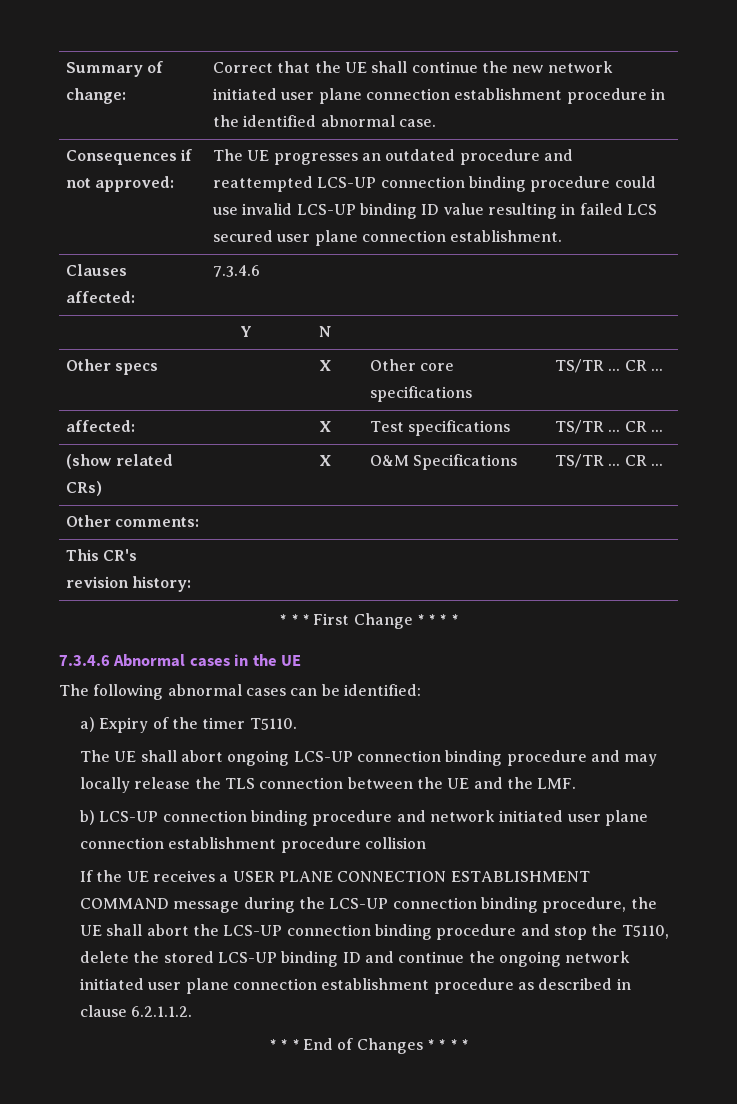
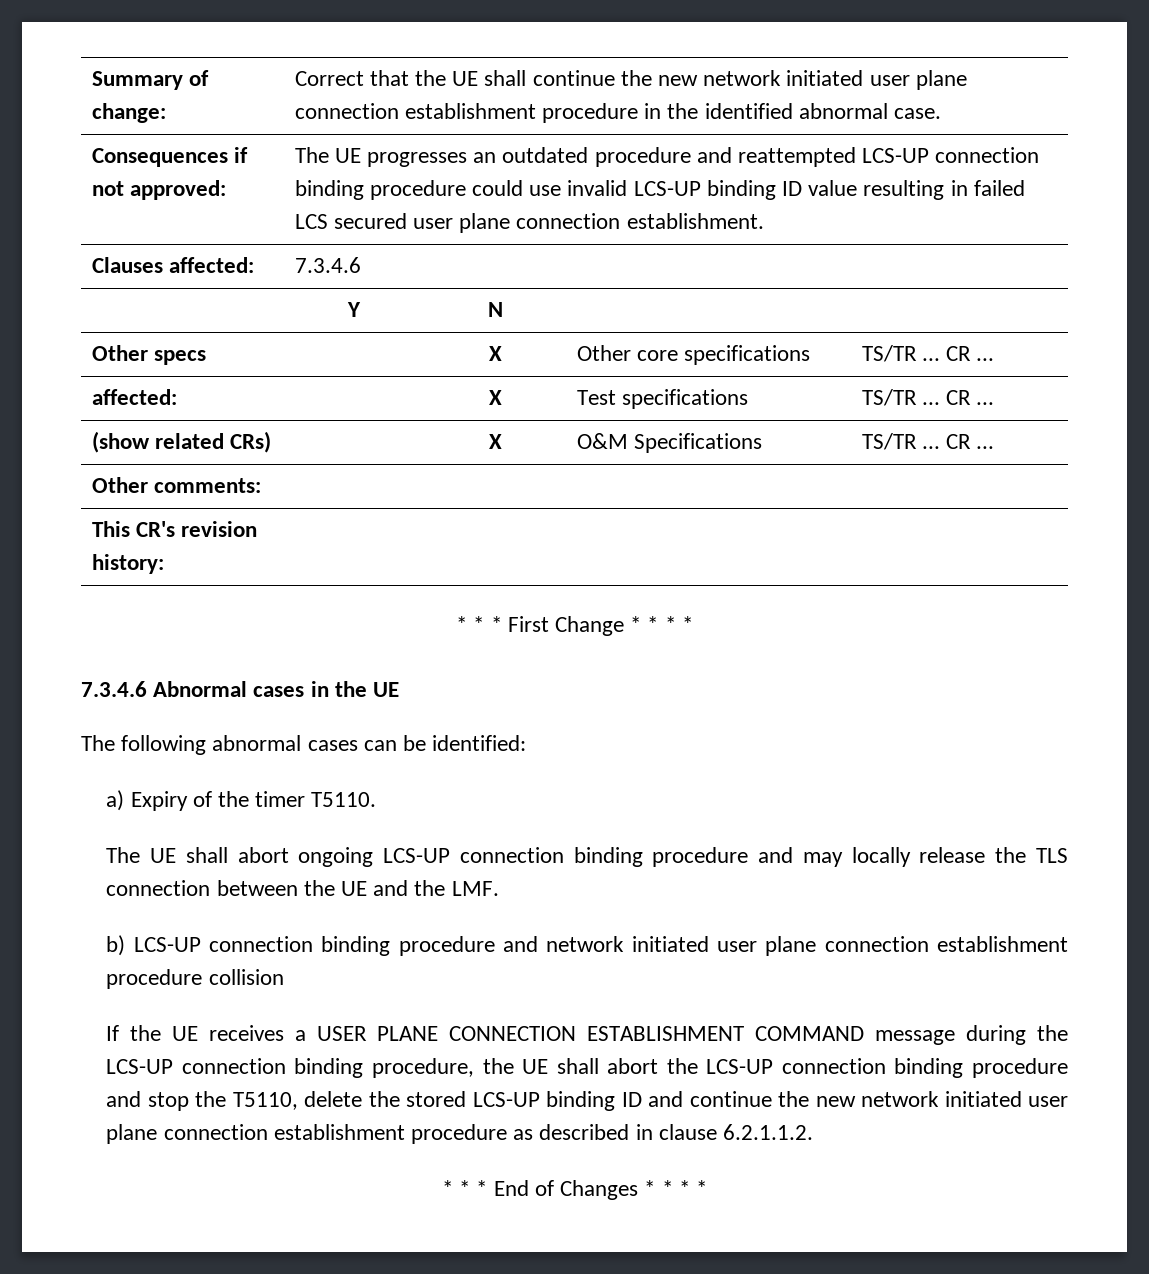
[499,951,562,967] ongoing -> [815,1096,856,1107] new

